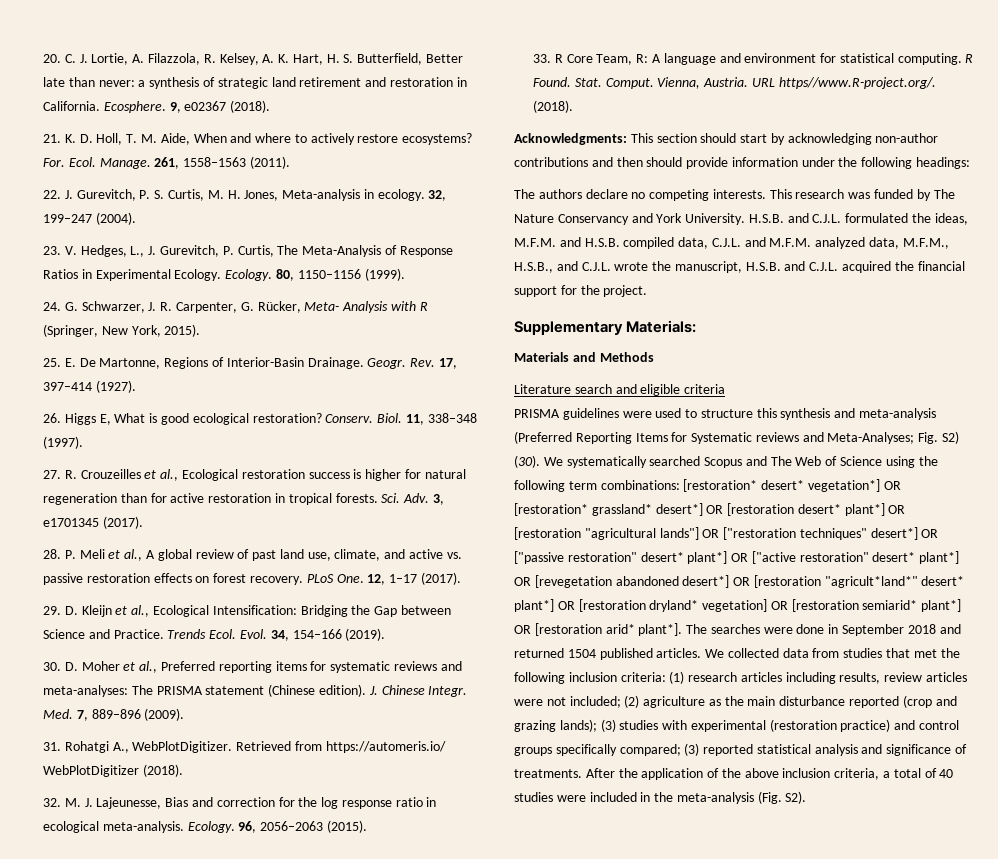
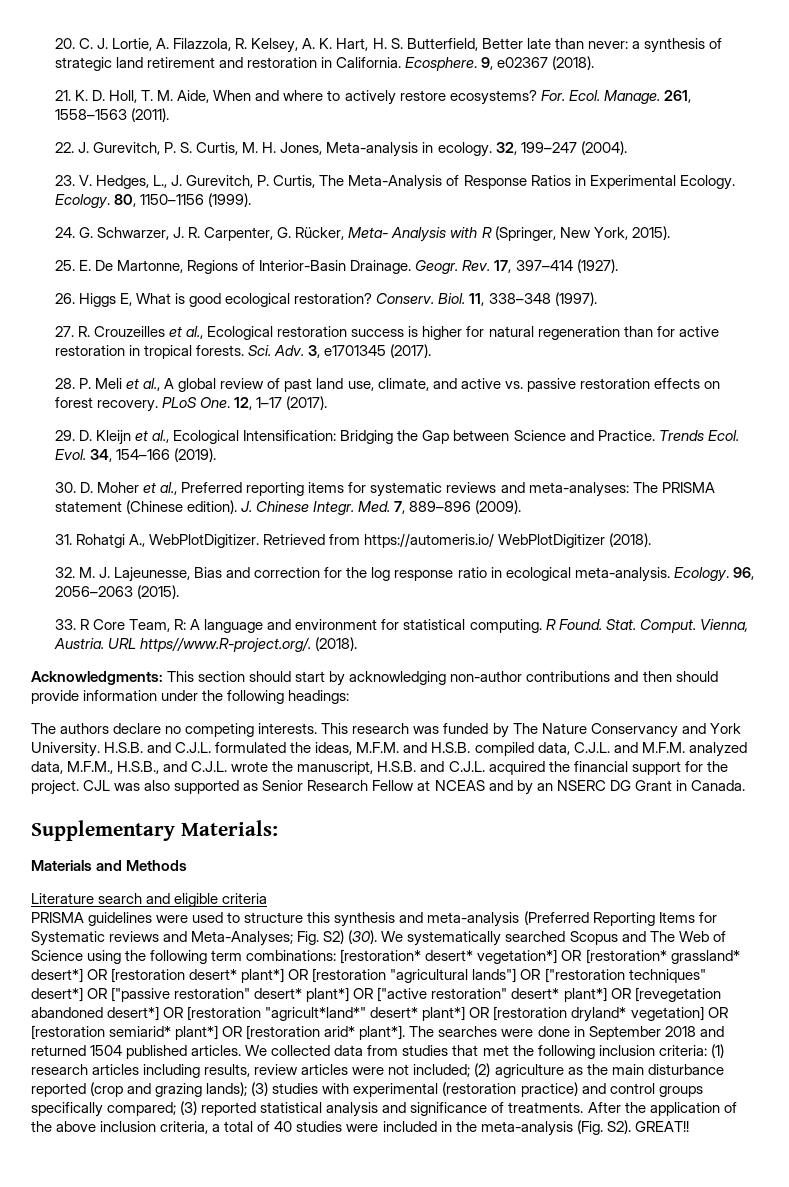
(648, 291) none -> [83,780,745,795] CJL was also supported as Senior Research Fellow at NCEAS and by an NSERC DG Grant in Canada.
(807, 797) none -> [634,1121,689,1132] GREAT!!

